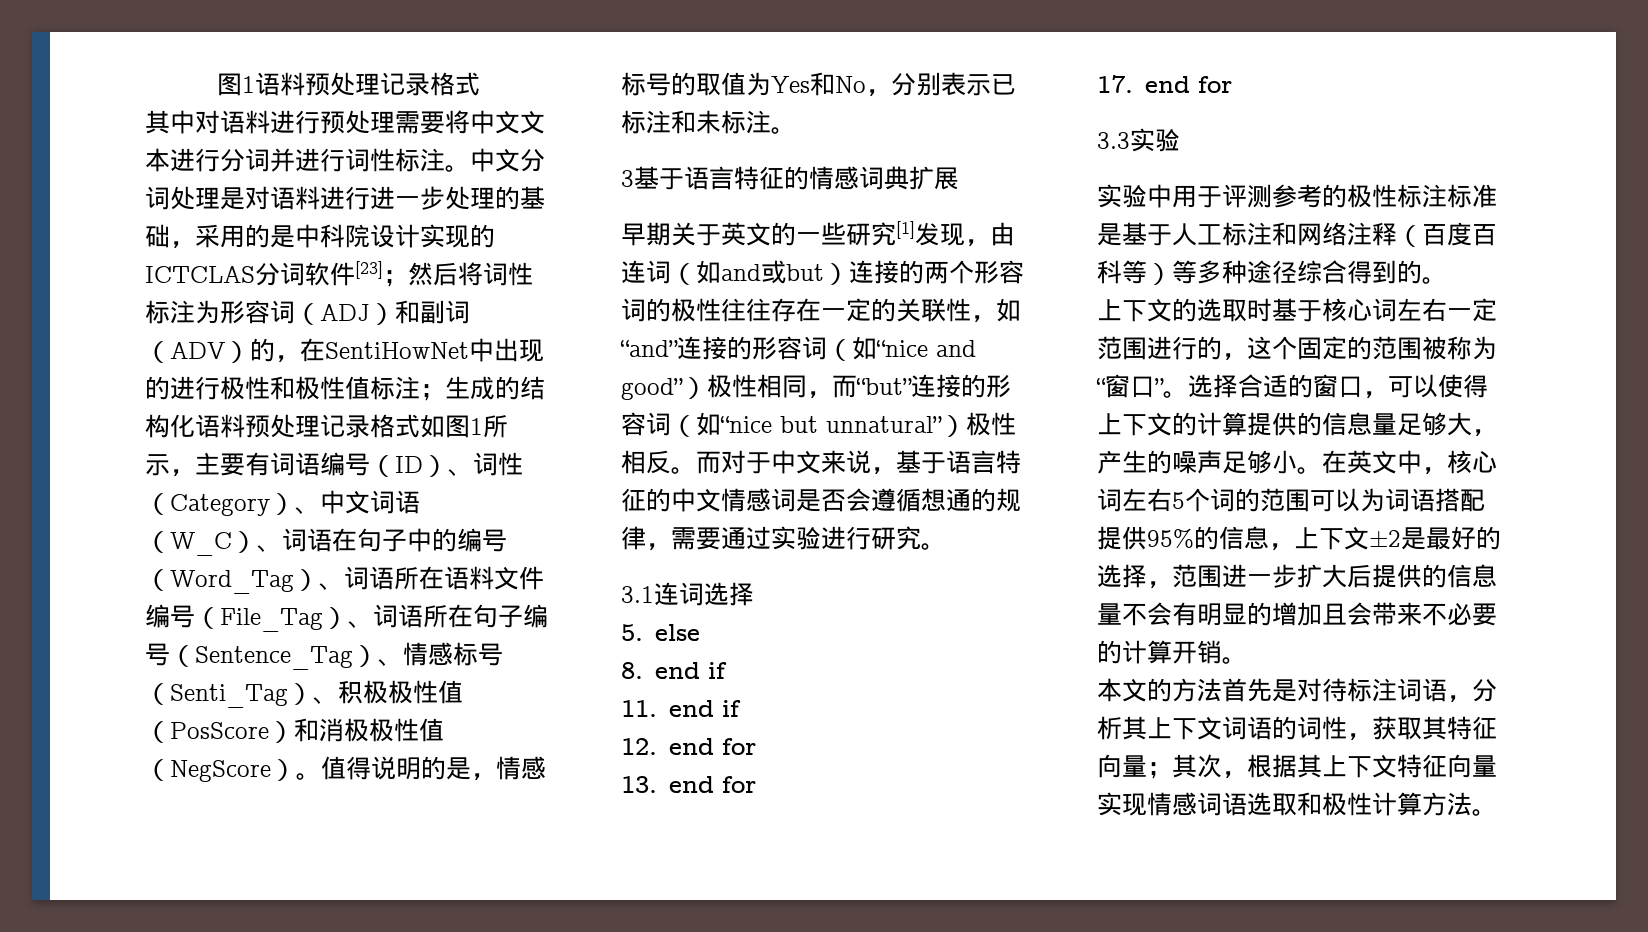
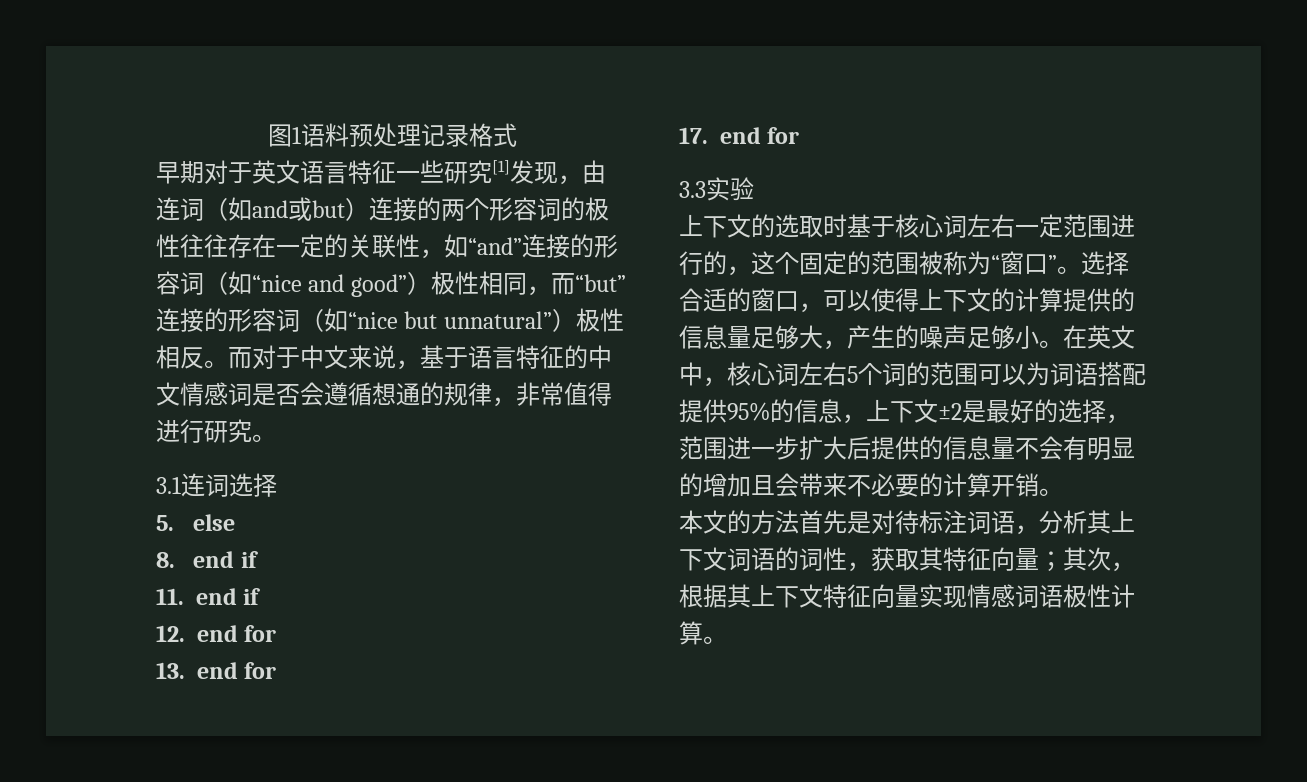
[145,110,545,134] [145,148,545,172] [145,186,545,210] [145,224,495,249] [145,261,533,287] [145,300,470,325] [145,338,544,363] [145,376,545,401] [145,414,508,438] [145,452,523,477] [145,490,420,516] [145,528,507,556] [145,566,544,594] [145,604,548,632] [145,642,503,670] [145,680,463,708] [145,718,444,743] [145,756,546,782] [621,72,1016,97] [621,110,796,134] [621,166,959,190] [621,222,796,246] 其中对语料进行预处理需要将中文文本进行分词并进行词性标注。中文分词处理是对语料进行进一步处理的基础，采用的是中科院设计实现的ICTCLAS分词软件[23]；然后将词性标注为形容词（ADJ）和副词（ADV）的，在SentiHowNet中出现的进行极性和极性值标注；生成的结构化语料预处理记录格式如图1所示，主要有词语编号（ID）、词性（Category）、中文词语（W_C）、词语在句子中的编号（Word_Tag）、词语所在语料文件编号（File_Tag）、词语所在句子编号（Sentence_Tag）、情感标号（Senti_Tag）、积极极性值（PosScore）和消极极性值（NegScore）。值得说明的是，情感标号的取值为Yes和No，分别表示已标注和未标注。 // 3基于语言特征的情感词典扩展 // 早期关于英文的 -> [156,160,396,184] 早期对于英文语言特征
[671,526,821,550] 需要通过实验 -> [516,382,612,406] 非常值得
[1097,184,1497,208] [1097,222,1497,247] [1097,260,1447,285] // 实验中用于评测参考的极性标注标准是基于人工标注和网络注释（百度百科等）等多种途径综合得到的。 -> (754, 189) none
[1247,792,1322,816] 选取和 -> (1063, 596) none
[1422,792,1472,816] 方法 -> (703, 633) none

